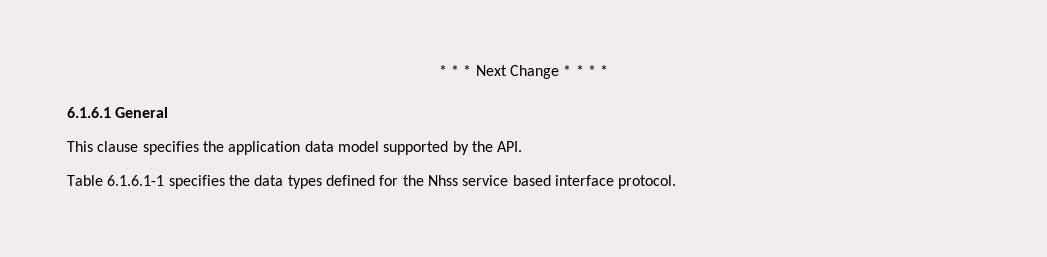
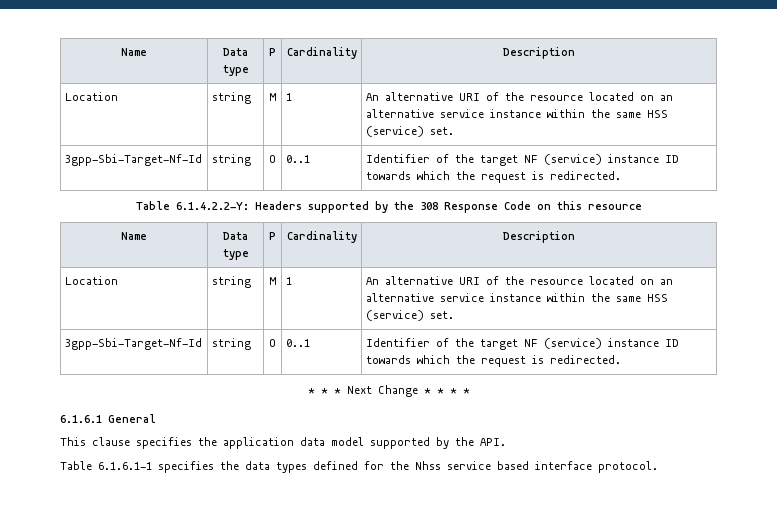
(438, 70) none -> [121,48,147,56] [223,48,248,56] [222,65,249,76] [269,48,276,56] [286,47,357,59] [503,47,575,59] [64,92,118,101] [211,92,251,104] [269,93,276,101] [285,93,292,101] [365,92,673,101] [365,109,668,118] [365,126,454,137] [64,154,202,166] [211,154,251,166] [269,155,276,163] [285,155,310,163] [365,154,679,166] [365,171,621,183] [135,201,642,213] [121,232,147,240] [223,232,248,240] [222,249,249,260] [269,232,276,240] [286,231,357,243] [503,231,575,243] [64,276,118,285] [211,276,251,288] [269,277,276,285] [285,277,292,285] [365,276,673,285] [365,293,668,302] [365,310,454,321] [64,338,202,350] [211,338,251,350] [269,339,276,347] [285,339,310,347] [365,338,679,350] [365,355,621,367] Name | Data type | P | Cardinality | Description // Location | string | M | 1 | An alternative URI of the resource located on an alternative service instance within the same HSS (service) set. // 3gpp-Sbi-Target-Nf-Id | string | O | 0..1 | Identifier of the target NF (service) instance ID towards which the request is redirected. // Table 6.1.4.2.2-Y: Headers supported by the 308 Response Code on this resource // Name | Data type | P | Cardinality | Description // Location | string | M | 1 | An alternative URI of the resource located on an alternative service instance within the same HSS (service) set. // 3gpp-Sbi-Target-Nf-Id | string | O | 0..1 | Identifier of the target NF (service) instance ID towards which the request is redirected. //

